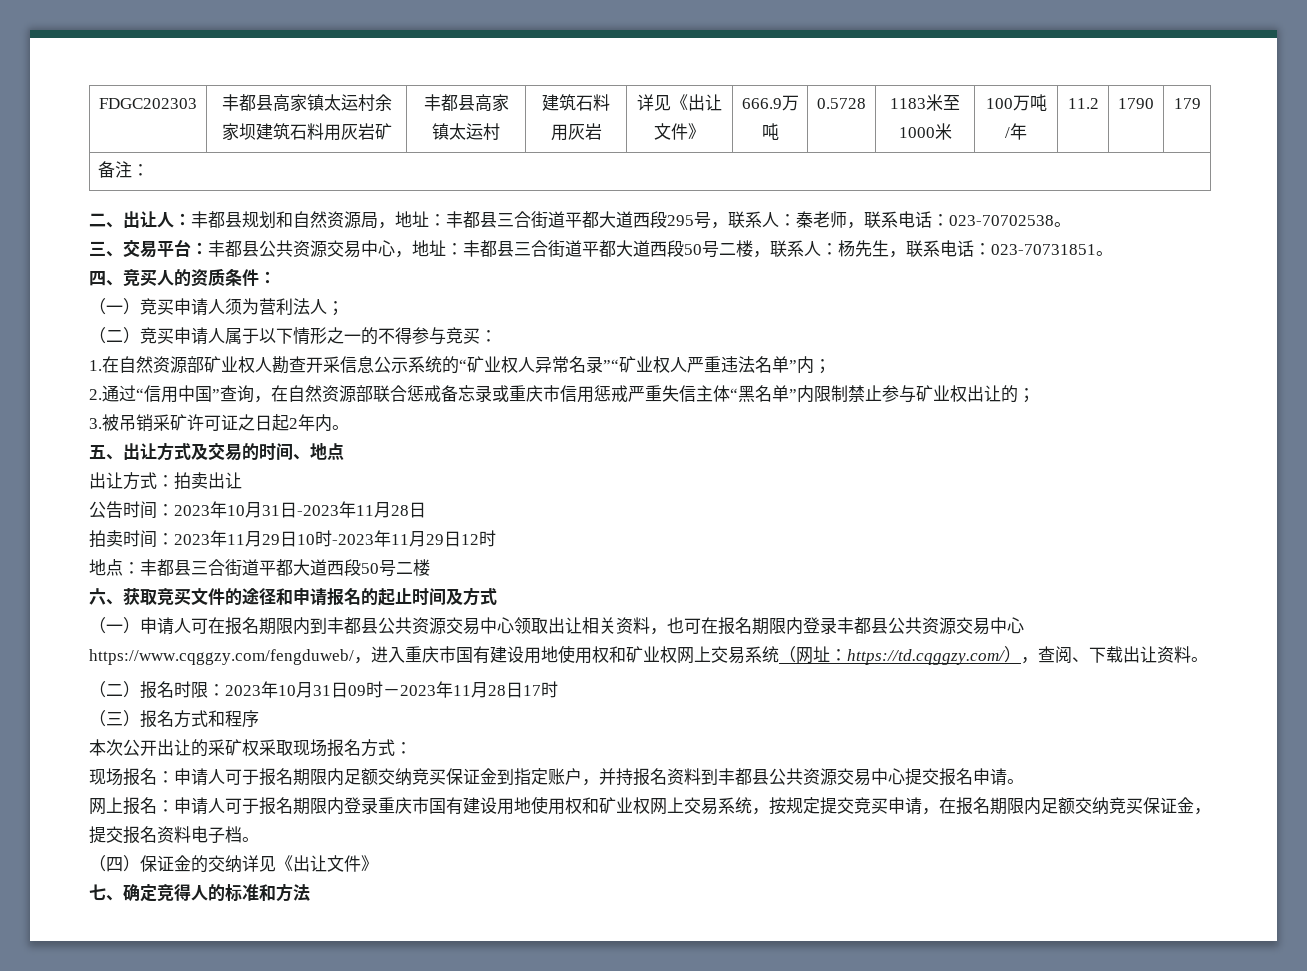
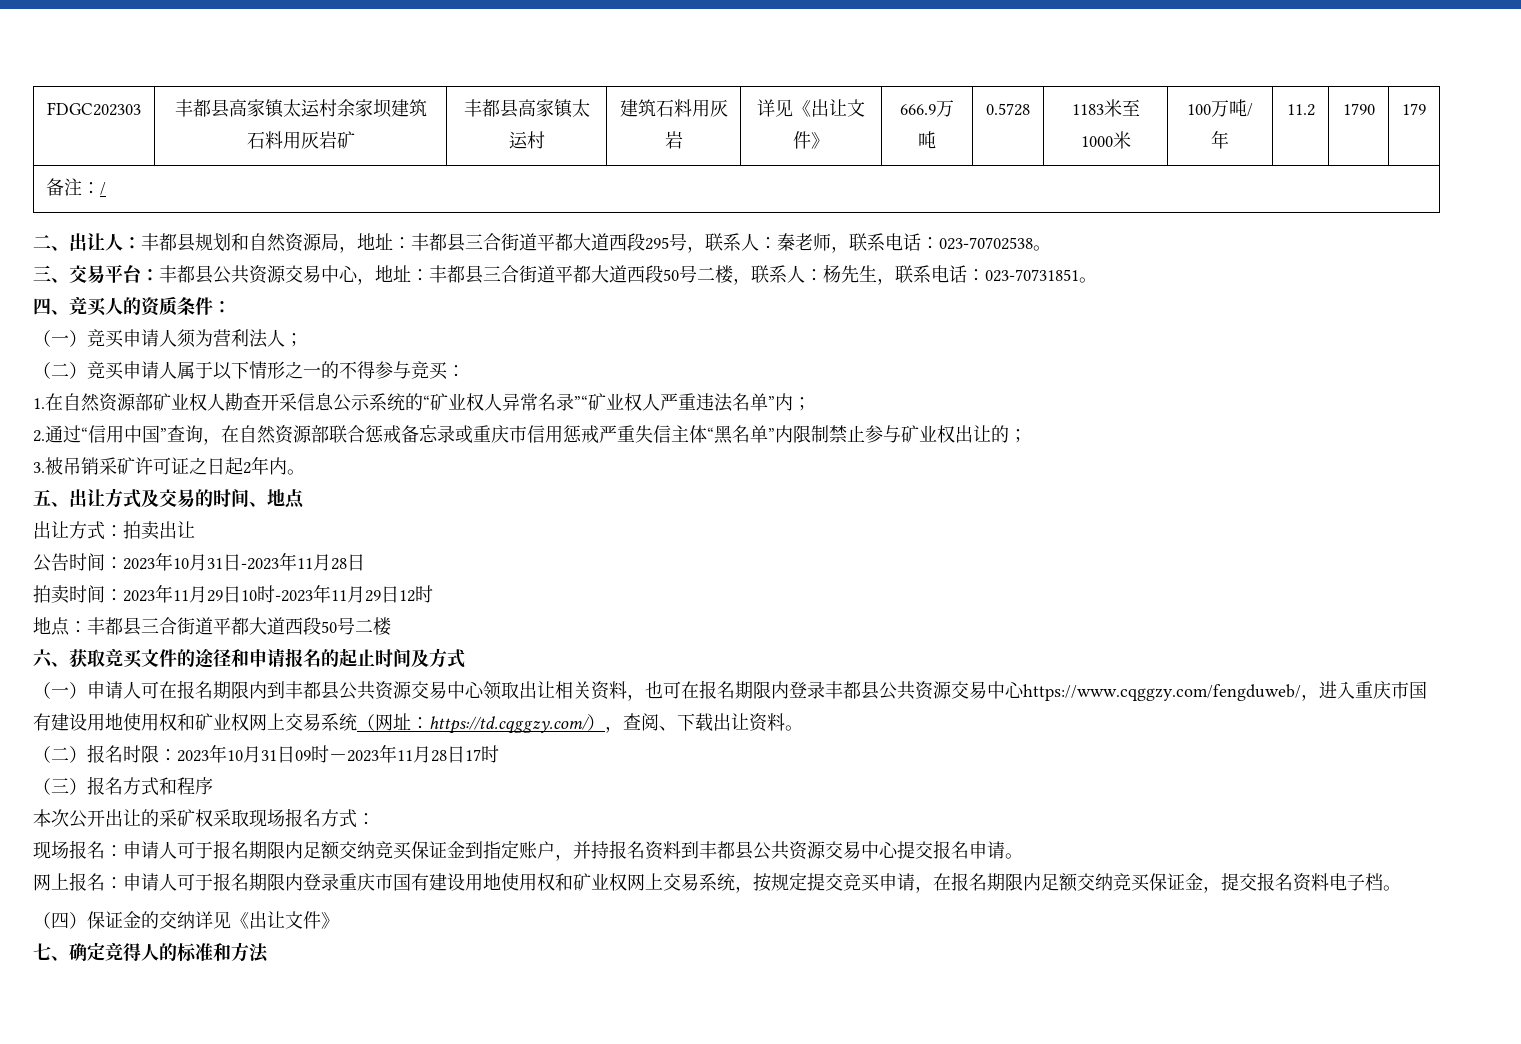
(150, 170) none -> [100,182,107,195] /

